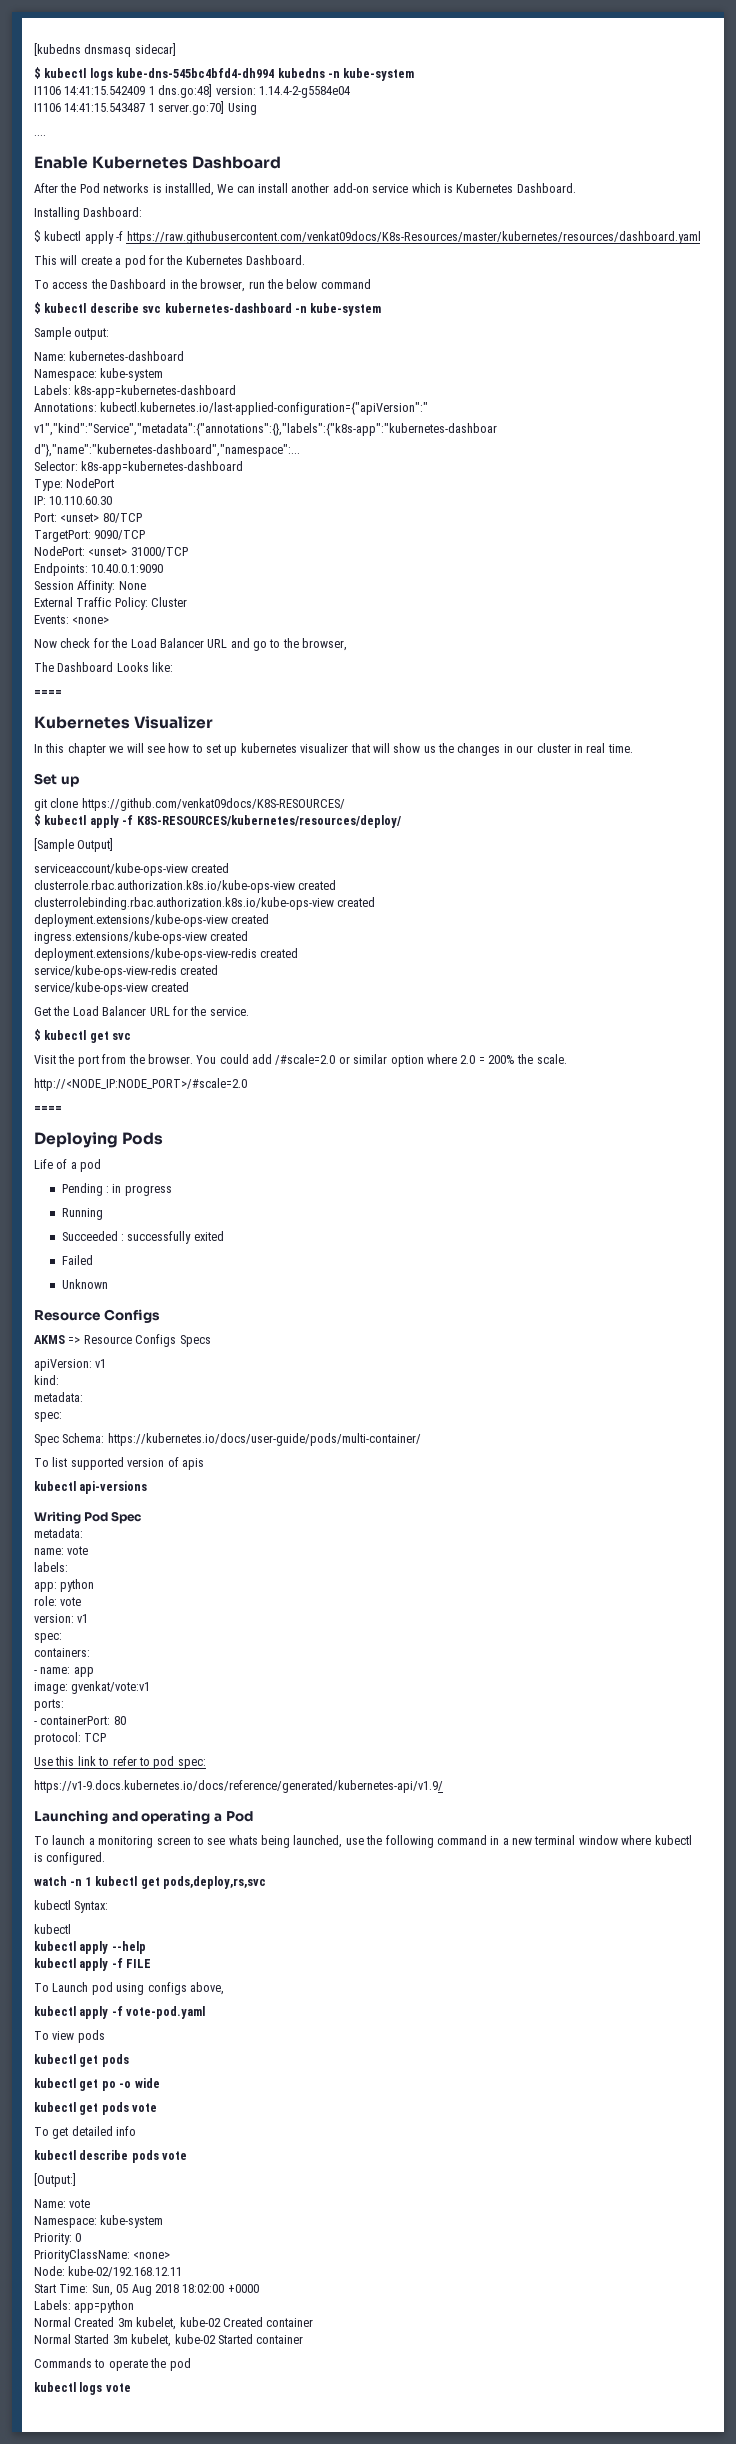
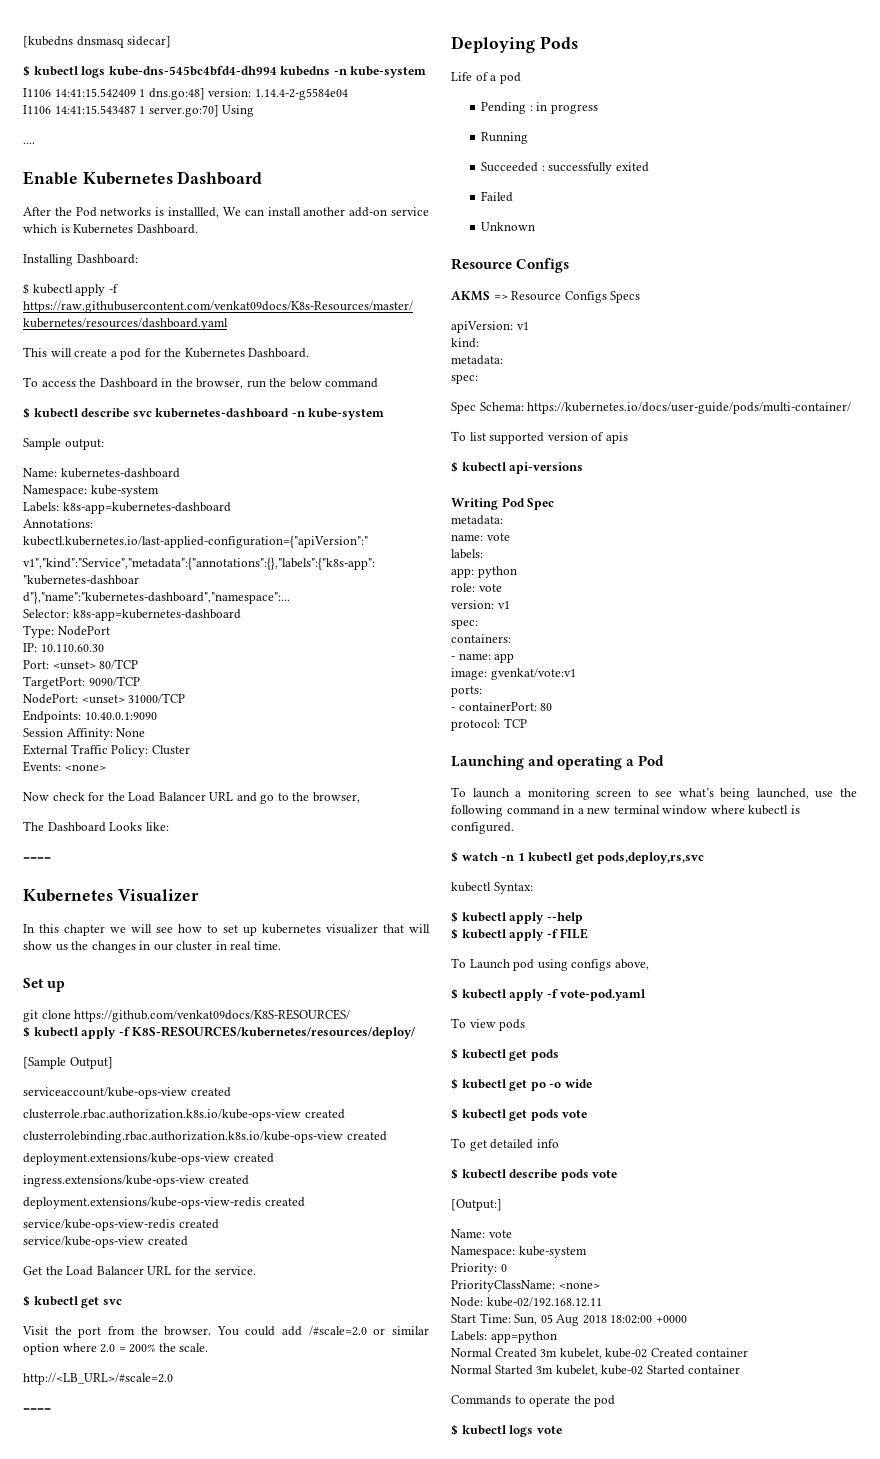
[34,1078,247,1091] http://<NODE_IP:NODE_PORT>/#scale=2.0 -> [23,1373,173,1385] http://<LB_URL>/#scale=2.0
(204, 1464) none -> [451,461,458,473] $
[34,1756,206,1769] [34,1780,443,1793] // Use this link to refer to pod spec: // https://v1-9.docs.kubernetes.io/docs/reference/generated/kubernetes-api/v1.9/ -> (527, 723) none
[228,1835,258,1845] whats -> [678,788,714,797] what’s
(106, 1858) none -> [451,851,458,863] $
[34,1924,71,1934] kubectl // -> [451,911,458,923] $
(146, 1947) none -> [451,928,458,940] $
(224, 1988) none -> [451,988,458,1000] $
(105, 2036) none -> [451,1048,458,1060] $
(129, 2060) none -> [451,1078,458,1090] $
(160, 2083) none -> [451,1108,458,1120] $
(137, 2131) none -> [451,1168,458,1180] $
(191, 2364) none -> [451,1424,458,1436] $

